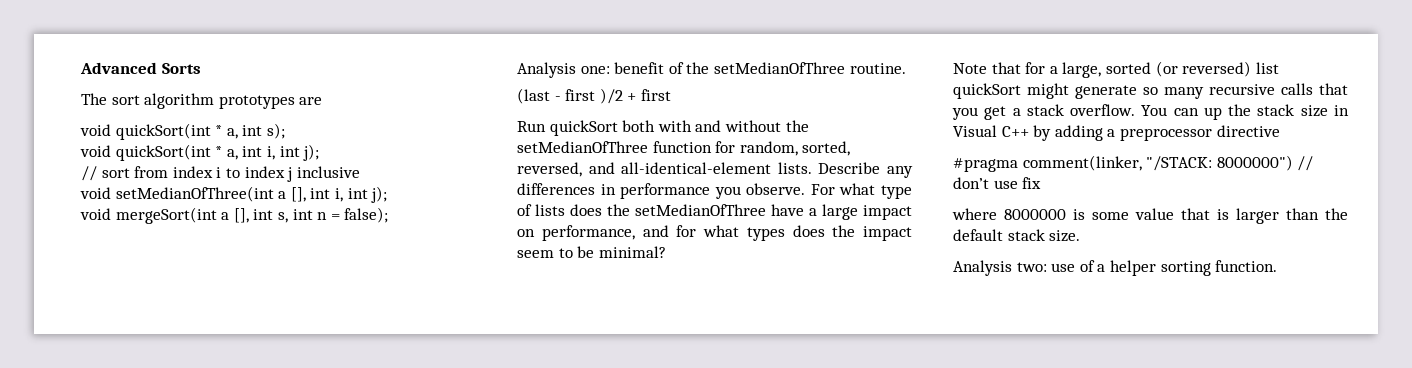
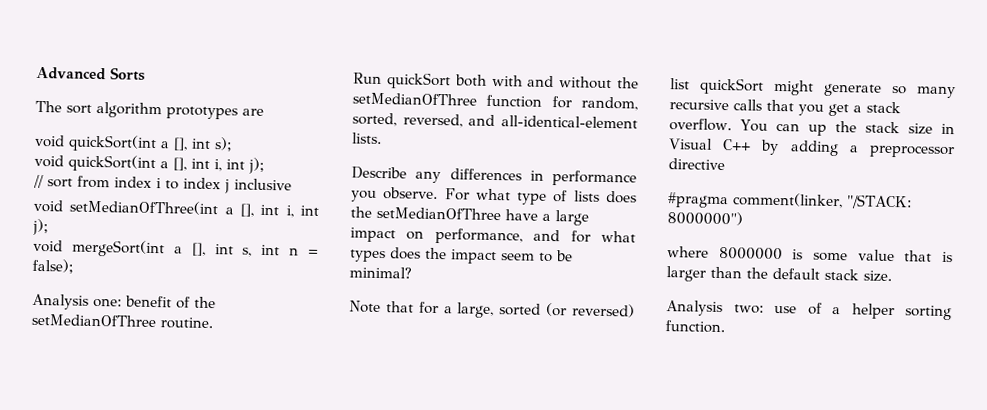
[215,125,238,139] * a, -> [160,137,188,151] a [],
[215,146,238,160] * a, -> [160,157,187,171] a [],
[517,88,671,104] // (last - first )/2 + first -> (213, 323) none
(812, 168) none -> (382, 138) //
[1297,156,1314,171] [953,177,1042,189] // don’t use fix -> (743, 218) none

